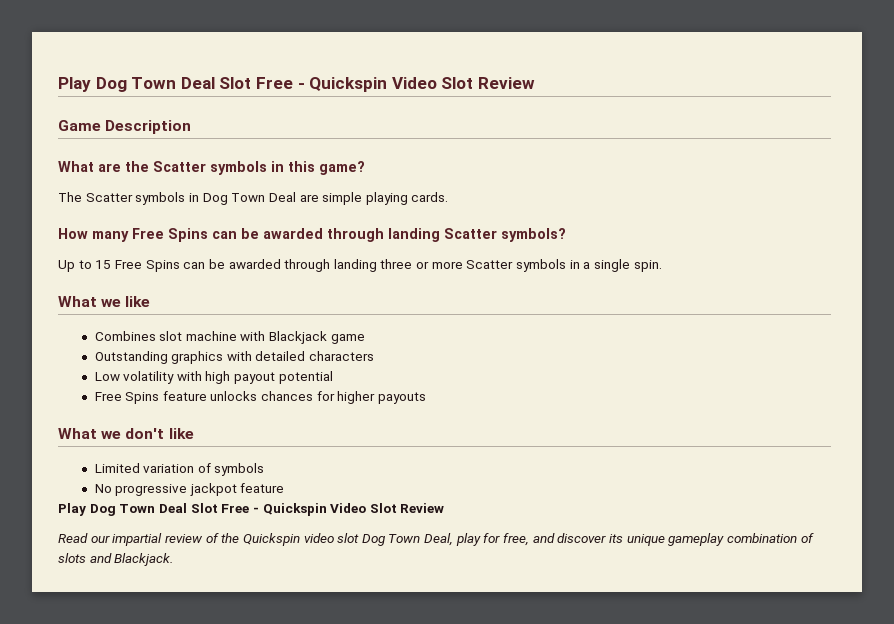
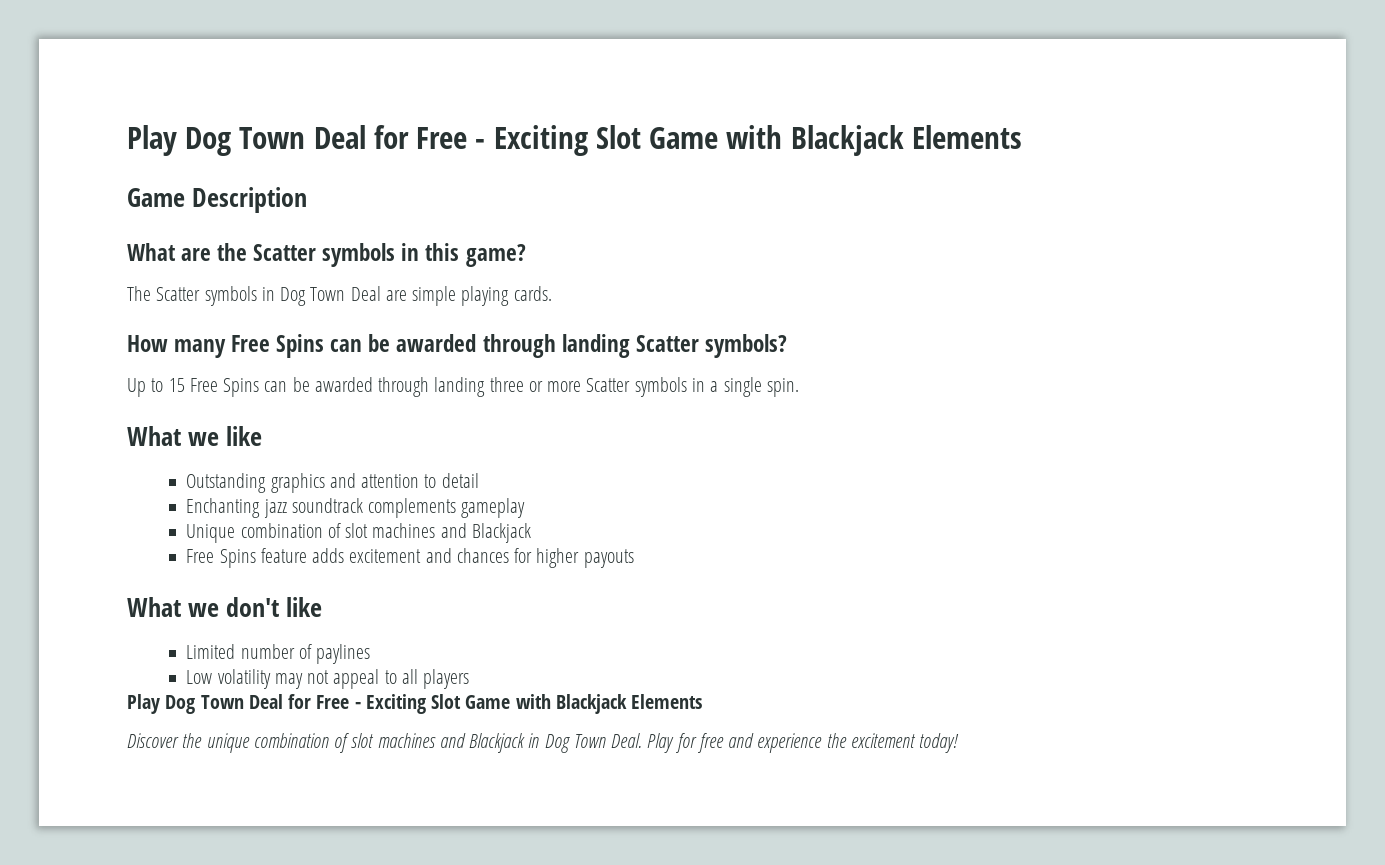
[58,77,535,92] Play Dog Town Deal Slot Free - Quickspin Video Slot Review -> [127,125,1022,156] Play Dog Town Deal for Free - Exciting Slot Game with Blackjack Elements
[94,331,365,344] [94,351,375,364] [94,371,333,384] Combines slot machine with Blackjack game // Outstanding graphics with detailed characters // Low volatility with high payout potential -> [186,473,479,493] [186,498,526,518] [186,523,531,543] Outstanding graphics and attention to detail // Enchanting jazz soundtrack complements gameplay // Unique combination of slot machines and Blackjack
[210,391,258,401] unlocks -> [312,548,452,563] adds excitement and
[143,463,265,476] [94,483,285,496] [58,503,445,516] [58,533,814,546] [58,553,174,566] variation of symbols // No progressive jackpot feature // Play Dog Town Deal Slot Free - Quickspin Video Slot Review // Read our impartial review of the Quickspin video slot Dog Town Deal, play for free, and discover its unique gameplay combination of slots and Blackjack. -> [240,644,371,664] [186,669,470,689] [127,694,703,714] [127,733,960,753] number of paylines // Low volatility may not appeal to all players // Play Dog Town Deal for Free - Exciting Slot Game with Blackjack Elements // Discover the unique combination of slot machines and Blackjack in Dog Town Deal. Play for free and experience the excitement today!

